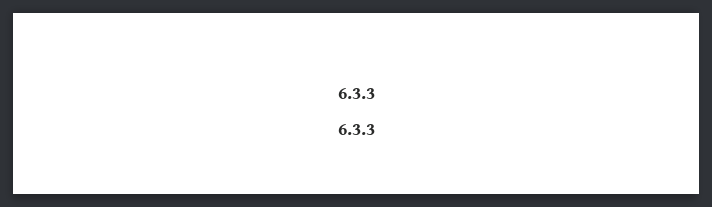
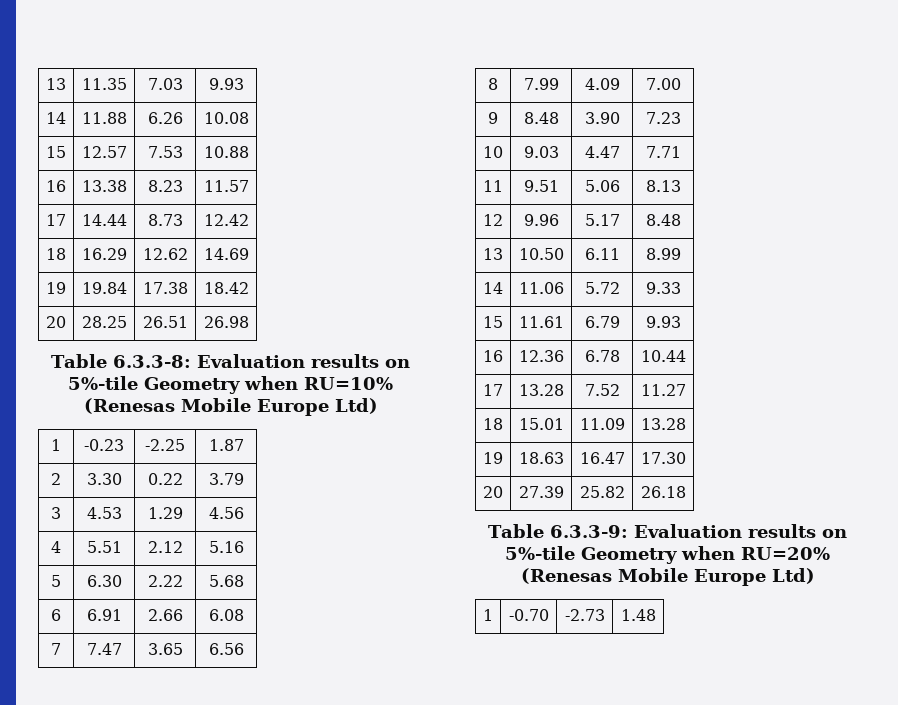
[337,88,375,99] [337,124,375,135] 6.3.3 // 6.3.3 -> [46,78,66,90] [81,78,127,90] [147,78,183,90] [208,78,244,90] [46,112,66,124] [81,112,127,124] [147,112,183,124] [203,112,249,124] [46,146,66,158] [81,146,127,158] [147,146,183,158] [203,146,249,158] [46,180,66,192] [81,180,127,192] [147,180,183,192] [203,180,249,192] [46,214,66,226] [81,214,127,226] [147,214,183,226] [203,214,249,226] [46,248,66,260] [81,248,127,260] [142,248,188,260] [203,248,249,260] [46,282,66,294] [81,282,127,294] [142,282,188,294] [203,282,249,294] [46,316,66,328] [81,316,127,328] [142,316,188,328] [203,316,249,328] [51,354,410,368] [68,376,393,394] [83,398,378,416] [51,439,61,451] [84,439,124,451] [145,439,185,451] [208,439,244,451] [51,473,61,485] [86,473,122,485] [147,473,183,485] [208,473,244,485] [51,507,61,519] [86,507,122,519] [147,507,183,519] [208,507,244,519] [51,541,61,553] [86,541,122,553] [147,541,183,553] [208,541,244,553] [51,575,61,587] [86,575,122,587] [147,575,183,587] [208,575,244,587] [51,609,61,621] [86,609,122,621] [147,609,183,621] [208,609,244,621] [51,643,61,655] [86,643,122,655] [147,643,183,655] [208,643,244,655] [488,78,498,90] [523,78,559,90] [584,78,620,90] [645,78,681,90] [488,112,498,124] [523,112,559,124] [584,112,620,124] [645,112,681,124] [483,146,503,158] [523,146,559,158] [584,146,620,158] [645,146,681,158] [483,180,503,192] [523,180,559,192] [584,180,620,192] [645,180,681,192] [483,214,503,226] [523,214,559,226] [584,214,620,226] [645,214,681,226] [483,248,503,260] [518,248,564,260] [584,248,620,260] [645,248,681,260] [483,282,503,294] [518,282,564,294] [584,282,620,294] [645,282,681,294] [483,316,503,328] [518,316,564,328] [584,316,620,328] [645,316,681,328] [483,350,503,362] [518,350,564,362] [584,350,620,362] [640,350,686,362] [483,384,503,396] [518,384,564,396] [584,384,620,396] [640,384,686,396] [483,418,503,430] [518,418,564,430] [579,418,625,430] [640,418,686,430] [483,452,503,464] [518,452,564,464] [579,452,625,464] [640,452,686,464] [483,486,503,498] [518,486,564,498] [579,486,625,498] [640,486,686,498] [488,524,847,538] [505,546,830,564] [520,568,815,586] [483,609,493,621] [508,609,549,621] [564,609,605,621] [620,609,656,621] 13 | 11.35 | 7.03 | 9.93 // 14 | 11.88 | 6.26 | 10.08 // 15 | 12.57 | 7.53 | 10.88 // 16 | 13.38 | 8.23 | 11.57 // 17 | 14.44 | 8.73 | 12.42 // 18 | 16.29 | 12.62 | 14.69 // 19 | 19.84 | 17.38 | 18.42 // 20 | 28.25 | 26.51 | 26.98 // Table 6.3.3-8: Evaluation results on 5%-tile Geometry when RU=10% (Renesas Mobile Europe Ltd) // 1 | -0.23 | -2.25 | 1.87 // 2 | 3.30 | 0.22 | 3.79 // 3 | 4.53 | 1.29 | 4.56 // 4 | 5.51 | 2.12 | 5.16 // 5 | 6.30 | 2.22 | 5.68 // 6 | 6.91 | 2.66 | 6.08 // 7 | 7.47 | 3.65 | 6.56 // 8 | 7.99 | 4.09 | 7.00 // 9 | 8.48 | 3.90 | 7.23 // 10 | 9.03 | 4.47 | 7.71 // 11 | 9.51 | 5.06 | 8.13 // 12 | 9.96 | 5.17 | 8.48 // 13 | 10.50 | 6.11 | 8.99 // 14 | 11.06 | 5.72 | 9.33 // 15 | 11.61 | 6.79 | 9.93 // 16 | 12.36 | 6.78 | 10.44 // 17 | 13.28 | 7.52 | 11.27 // 18 | 15.01 | 11.09 | 13.28 // 19 | 18.63 | 16.47 | 17.30 // 20 | 27.39 | 25.82 | 26.18 // Table 6.3.3-9: Evaluation results on 5%-tile Geometry when RU=20% (Renesas Mobile Europe Ltd) // 1 | -0.70 | -2.73 | 1.48

